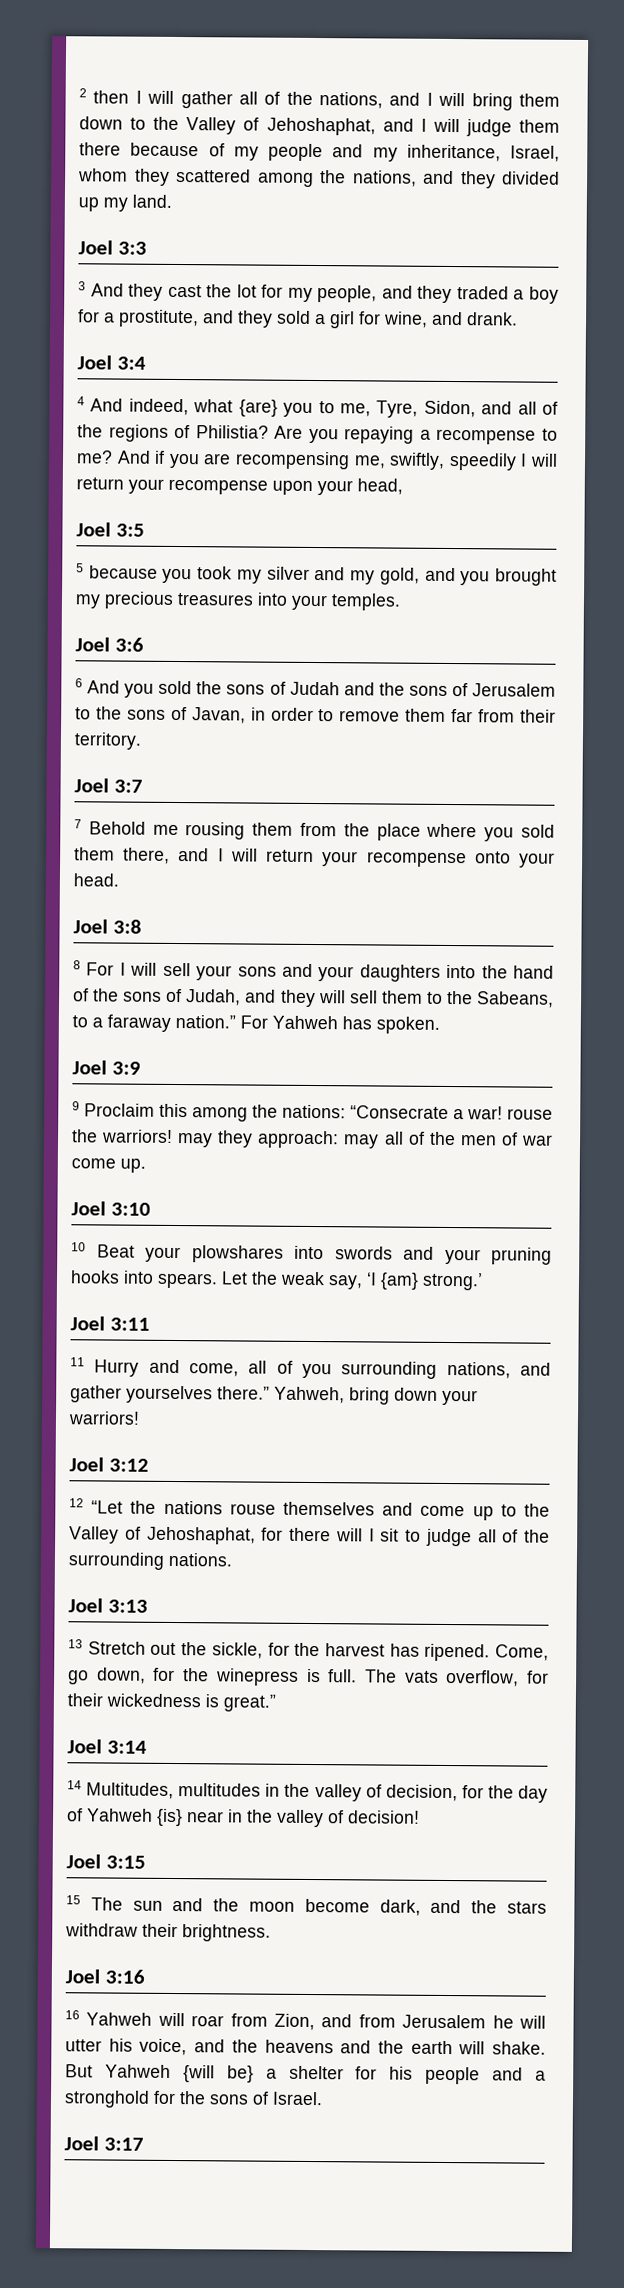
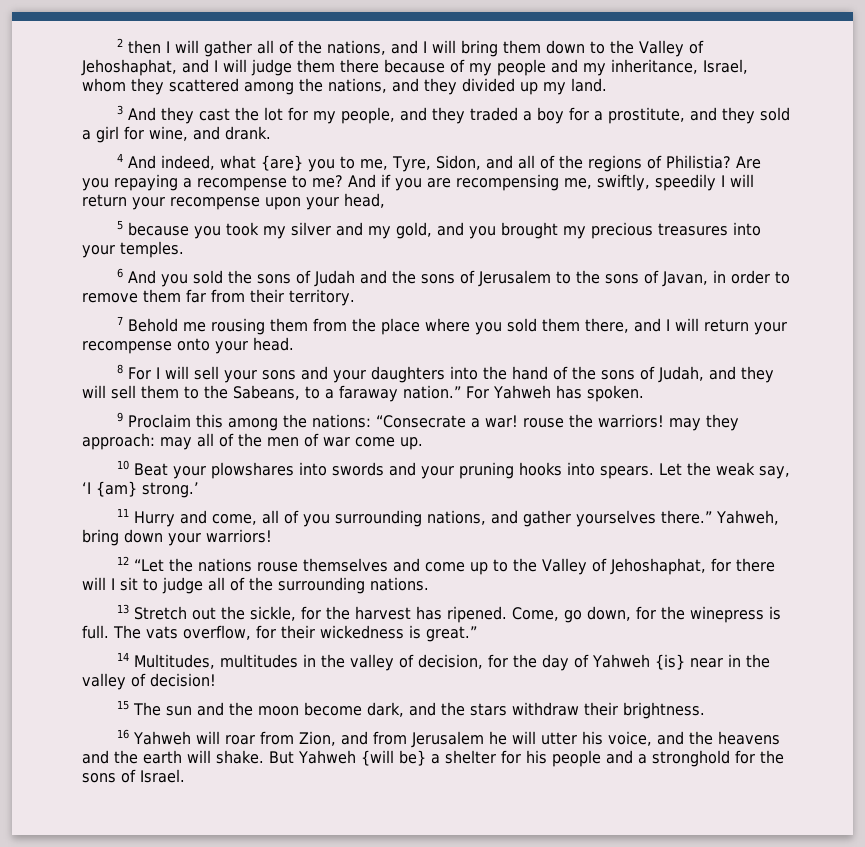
[78,240,147,255] // Joel 3:3 -> (607, 85) none
[77,355,146,370] // Joel 3:4 -> (271, 133) none
[76,522,145,537] // Joel 3:5 -> (385, 200) none
[75,637,144,652] // Joel 3:6 -> (184, 249) none
[74,778,143,793] // Joel 3:7 -> (355, 297) none
[73,919,142,934] // Joel 3:8 -> (294, 344) none
[72,1060,141,1075] // Joel 3:9 -> (644, 393) none
[71,1201,151,1216] // Joel 3:10 -> (423, 443) none
[70,1316,150,1331] // Joel 3:11 -> (199, 490) none
[69,1457,149,1472] // Joel 3:12 -> (272, 536) none
[68,1598,148,1613] // Joel 3:13 -> (429, 584) none
[67,1739,147,1754] // Joel 3:14 -> (477, 634) none
[66,1854,146,1869] // Joel 3:15 -> (216, 680) none
[65,1969,145,1984] // Joel 3:16 -> (705, 710) none
[64,2136,144,2151] // Joel 3:17 -> (185, 776) none

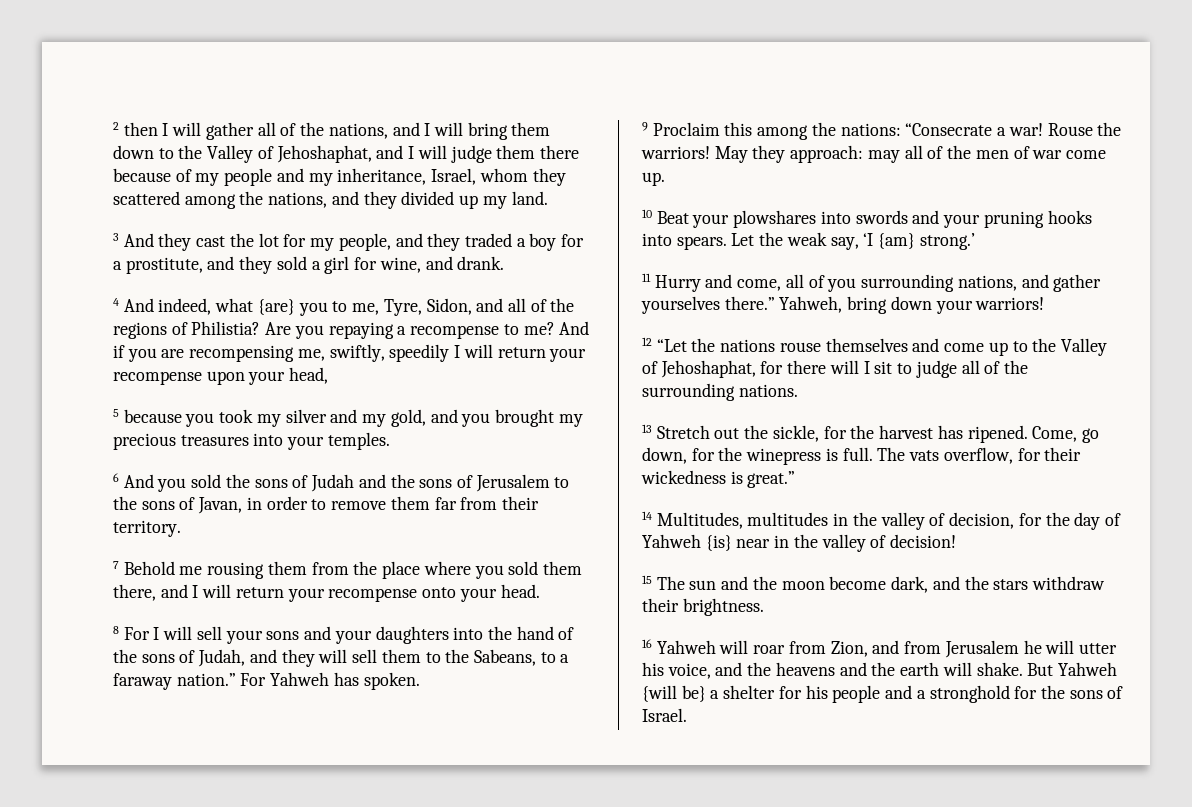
[522,418,564,428] rouse -> [1047,123,1093,136] Rouse
[668,418,701,431] may -> [714,146,748,163] May

